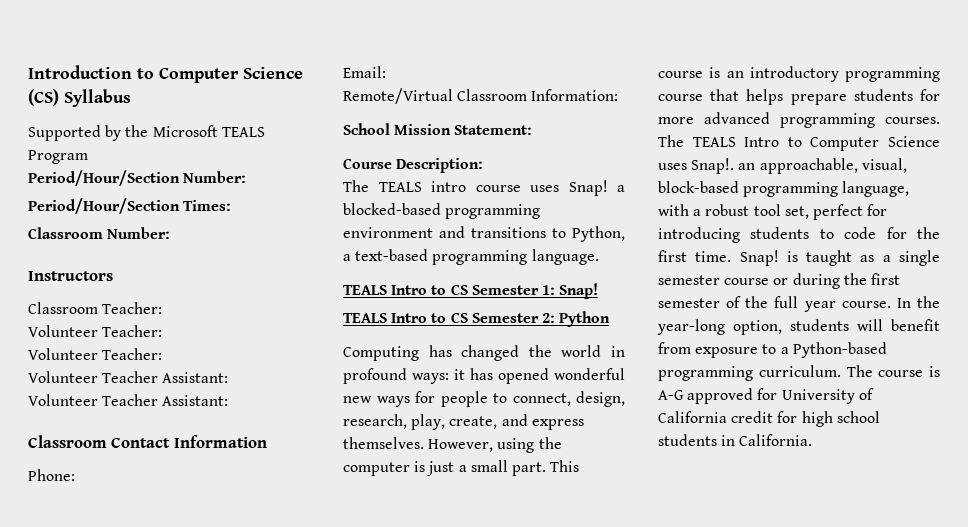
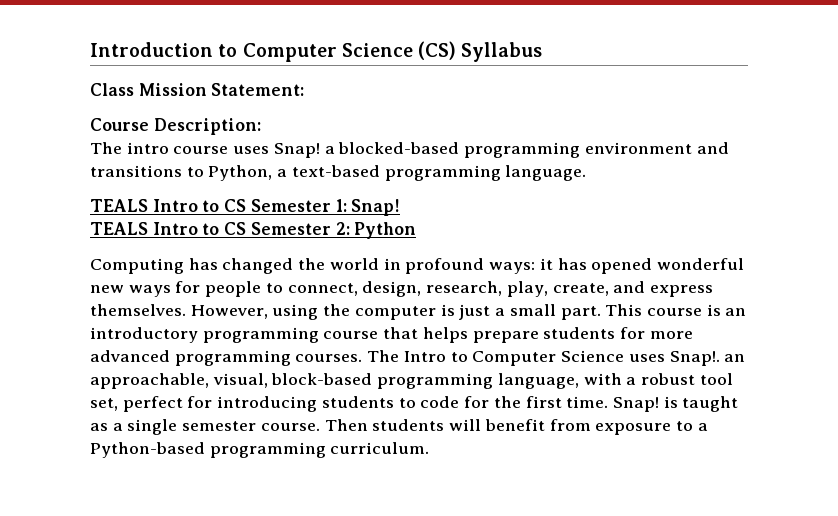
[28,125,265,141] [28,150,88,164] [28,170,247,186] [28,198,232,214] [28,227,171,239] [28,271,113,281] [28,302,163,314] [28,325,163,337] [28,348,163,360] [28,371,229,383] [28,394,229,406] [28,435,267,448] [28,469,75,481] [343,66,386,78] [343,88,619,104] [343,123,390,135] Supported by the Microsoft TEALS Program // Period/Hour/Section Number: // Period/Hour/Section Times: // Classroom Number: // Instructors // Classroom Teacher: // Volunteer Teacher: // Volunteer Teacher: // Volunteer Teacher Assistant: // Volunteer Teacher Assistant: // Classroom Contact Information // Phone: // Email: // Remote/Virtual Classroom Information: // School -> [90,83,134,96] Class
[378,182,422,192] TEALS -> (122, 148) none
[692,137,736,147] TEALS -> (400, 356) none
[724,273,900,289] [658,296,940,312] [657,319,782,335] course or during the first semester of the full year course. In the year-long option, -> [260,419,368,431] course. Then
[846,365,940,377] [658,388,874,404] [658,411,880,427] [658,434,813,446] The course is A-G approved for University of California credit for high school students in California. -> (430, 448) none

